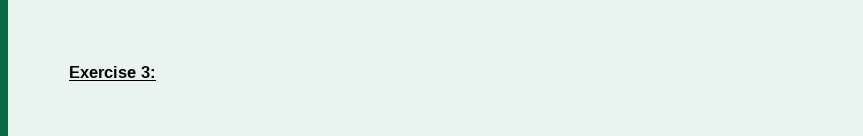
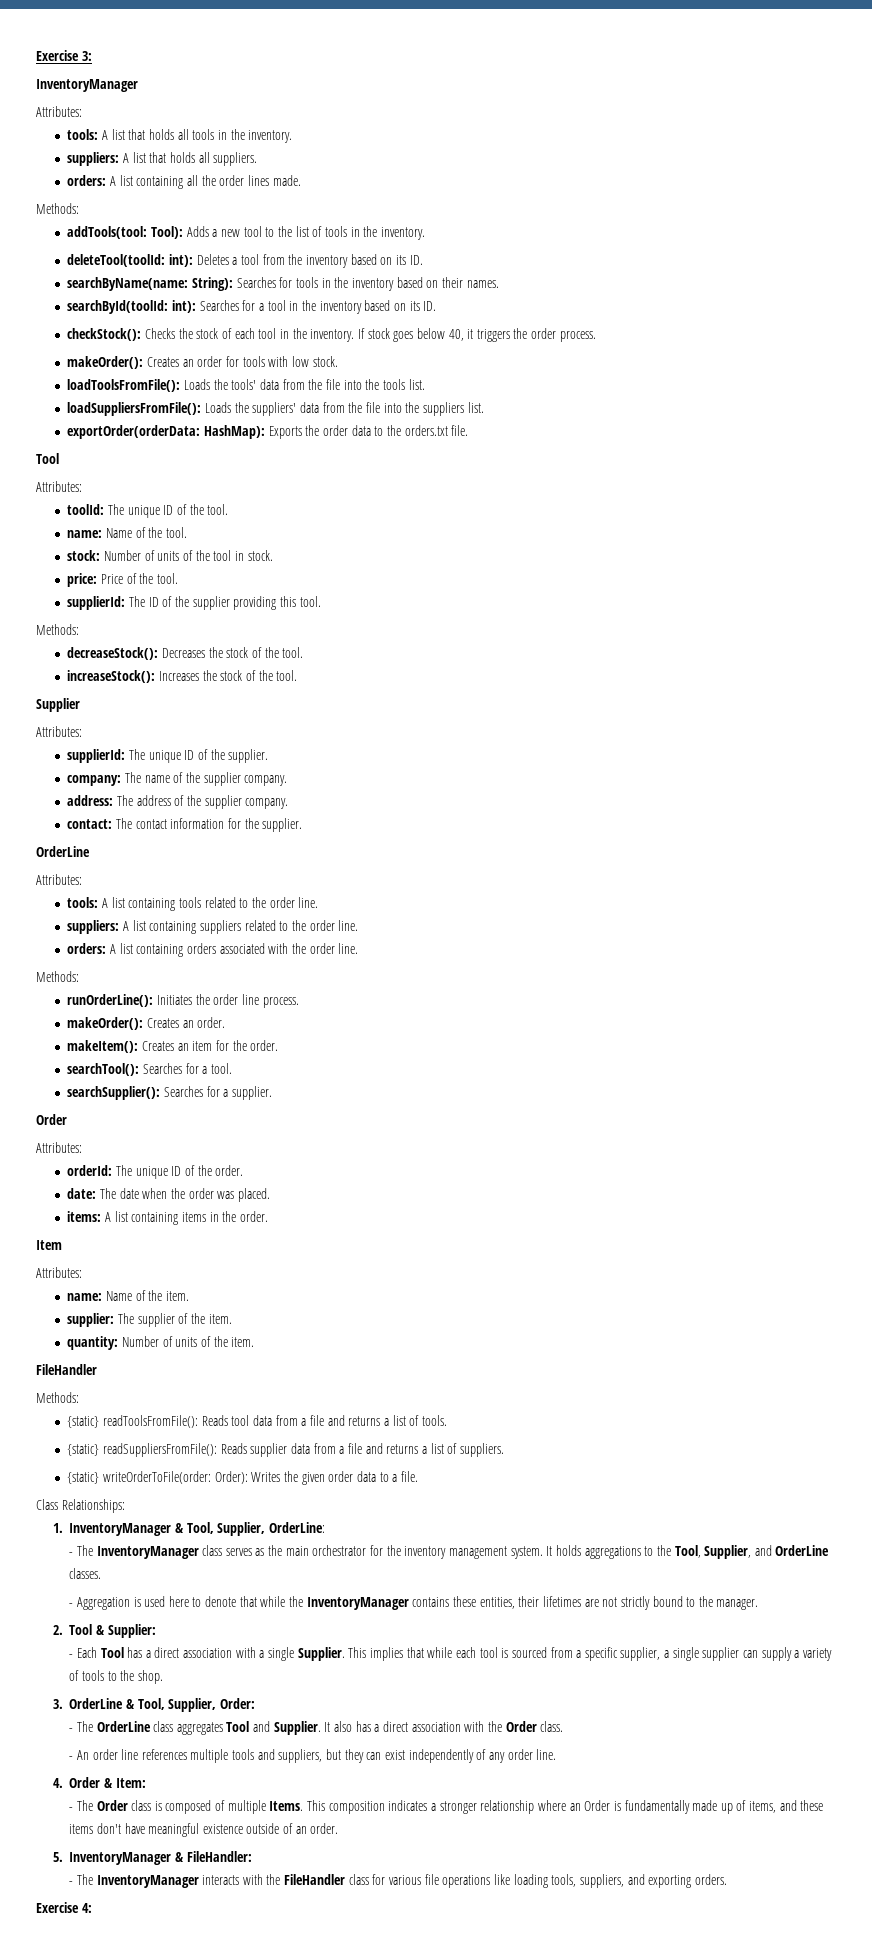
(156, 72) none -> [36,79,138,92] [36,106,82,117] [67,129,293,143] [67,152,258,166] [67,175,301,189] [36,203,79,214] [67,226,425,240] [67,254,423,268] [67,277,499,291] [67,300,437,314] [67,328,596,342] [67,356,338,369] [67,379,425,392] [67,402,484,416] [67,425,469,439] [36,453,59,464] [36,481,82,492] [67,504,229,518] [67,527,188,538] [67,550,273,561] [67,573,179,587] [67,596,321,610] [36,624,79,635] [67,647,304,660] [67,670,298,683] [36,698,80,712] [36,726,82,737] [67,749,269,763] [67,772,288,786] [67,795,289,809] [67,818,303,832] [36,846,90,857] [36,874,82,885] [67,897,319,911] [67,920,359,934] [67,943,359,957] [36,971,79,982] [67,994,299,1008] [67,1017,226,1030] [67,1040,279,1053] [67,1063,233,1076] [67,1086,273,1100] [36,1114,67,1125] [36,1142,82,1153] [67,1165,244,1179] [67,1188,270,1202] [67,1211,268,1225] [36,1240,62,1250] [36,1267,82,1278] [67,1290,190,1301] [67,1313,232,1327] [67,1336,255,1350] [36,1364,97,1375] [36,1392,79,1403] [67,1415,447,1428] [67,1443,504,1457] [67,1471,418,1485] [36,1499,125,1513] [52,1522,325,1536] [69,1545,830,1559] [69,1568,102,1579] [69,1596,759,1610] [52,1624,156,1638] [69,1647,832,1661] [69,1670,163,1684] [52,1698,255,1712] [69,1721,564,1735] [69,1749,557,1763] [52,1777,146,1788] [69,1800,824,1814] [69,1823,339,1837] [52,1851,252,1865] [69,1874,727,1888] [36,1902,92,1913] // InventoryManager // Attributes: // tools: A list that holds all tools in the inventory. // suppliers: A list that holds all suppliers. // orders: A list containing all the order lines made. // Methods: // addTools(tool: Tool): Adds a new tool to the list of tools in the inventory. // deleteTool(toolId: int): Deletes a tool from the inventory based on its ID. // searchByName(name: String): Searches for tools in the inventory based on their names. // searchById(toolId: int): Searches for a tool in the inventory based on its ID. // checkStock(): Checks the stock of each tool in the inventory. If stock goes below 40, it triggers the order process. // makeOrder(): Creates an order for tools with low stock. // loadToolsFromFile(): Loads the tools' data from the file into the tools list. // loadSuppliersFromFile(): Loads the suppliers' data from the file into the suppliers list. // exportOrder(orderData: HashMap): Exports the order data to the orders.txt file. // Tool // Attributes: // toolId: The unique ID of the tool. // name: Name of the tool. // stock: Number of units of the tool in stock. // price: Price of the tool. // supplierId: The ID of the supplier providing this tool. // Methods: // decreaseStock(): Decreases the stock of the tool. // increaseStock(): Increases the stock of the tool. // Supplier // Attributes: // supplierId: The unique ID of the supplier. // company: The name of the supplier company. // address: The address of the supplier company. // contact: The contact information for the supplier. // OrderLine // Attributes: // tools: A list containing tools related to the order line. // suppliers: A list containing suppliers related to the order line. // orders: A list containing orders associated with the order line. // Methods: // runOrderLine(): Initiates the order line process. // makeOrder(): Creates an order. // makeItem(): Creates an item for the order. // searchTool(): Searches for a tool. // searchSupplier(): Searches for a supplier. // Order // Attributes: // orderId: The unique ID of the order. // date: The date when the order was placed. // items: A list containing items in the order. // Item // Attributes: // name: Name of the item. // supplier: The supplier of the item. // quantity: Number of units of the item. // FileHandler // Methods: // {static} readToolsFromFile(): Reads tool data from a file and returns a list of tools. // {static} readSuppliersFromFile(): Reads supplier data from a file and returns a list of suppliers. // {static} writeOrderToFile(order: Order): Writes the given order data to a file. // Class Relationships: // 1. InventoryManager & Tool, Supplier, OrderLine: // - The InventoryManager class serves as the main orchestrator for the inventory management system. It holds aggregations to the Tool, Supplier, and OrderLine classes. // - Aggregation is used here to denote that while the InventoryManager contains these entities, their lifetimes are not strictly bound to the manager. // 2. Tool & Supplier: // - Each Tool has a direct association with a single Supplier. This implies that while each tool is sourced from a specific supplier, a single supplier can supply a variety of tools to the shop. // 3. OrderLine & Tool, Supplier, Order: // - The OrderLine class aggregates Tool and Supplier. It also has a direct association with the Order class. // - An order line references multiple tools and suppliers, but they can exist independently of any order line. // 4. Order & Item: // - The Order class is composed of multiple Items. This composition indicates a stronger relationship where an Order is fundamentally made up of items, and these items don't have meaningful existence outside of an order. // 5. InventoryManager & FileHandler: // - The InventoryManager interacts with the FileHandler class for various file operations like loading tools, suppliers, and exporting orders. // Exercise 4:

